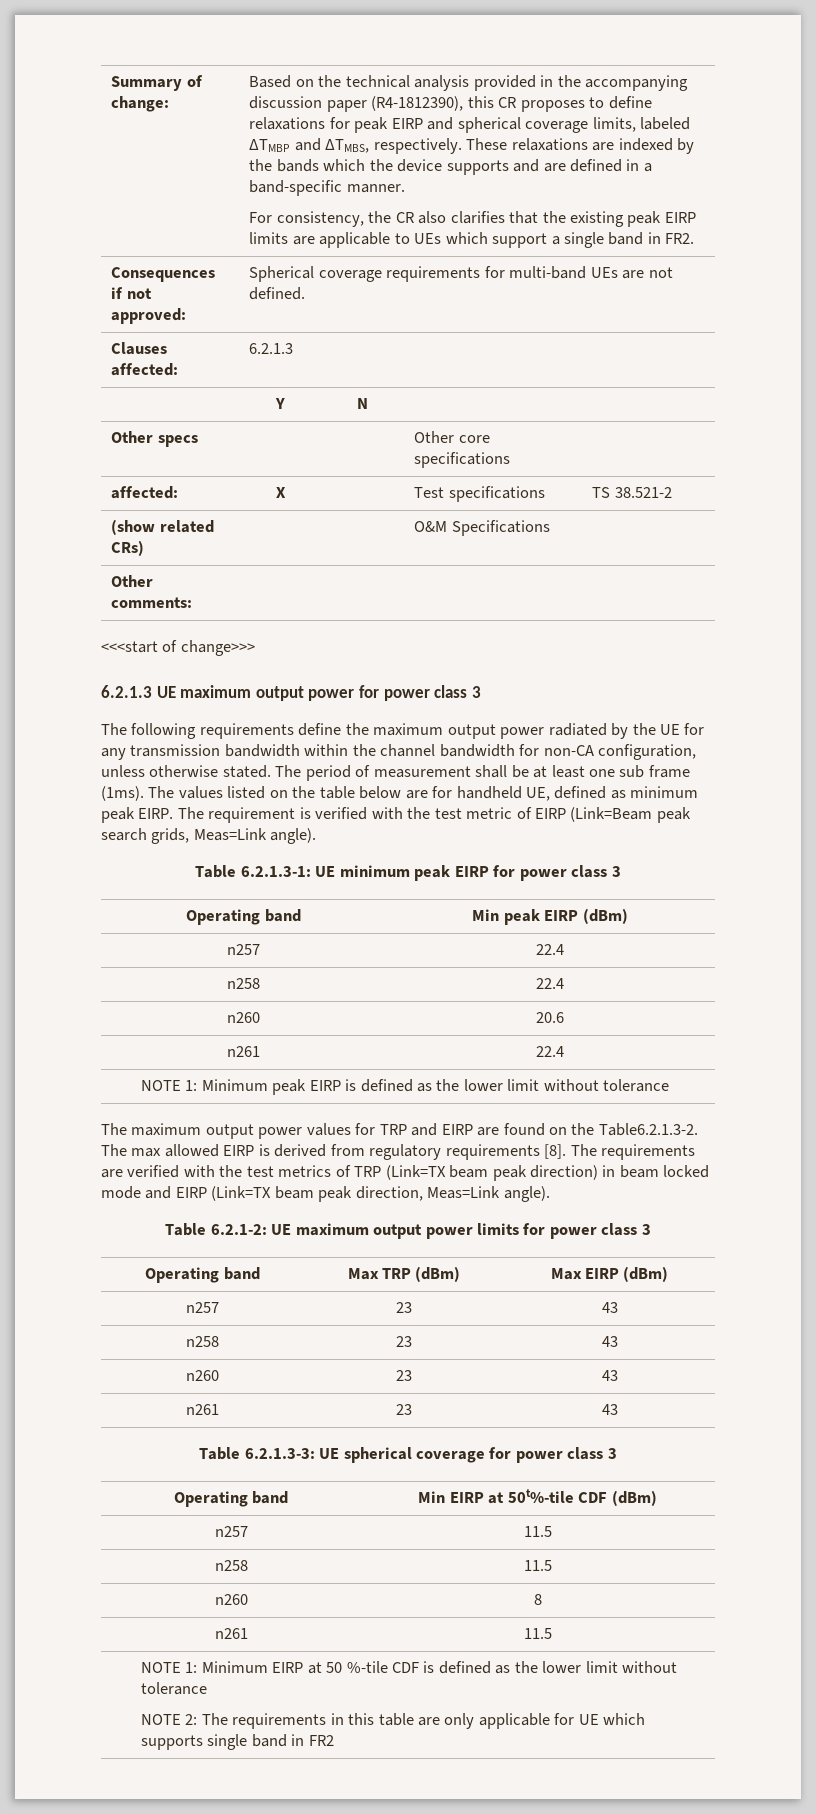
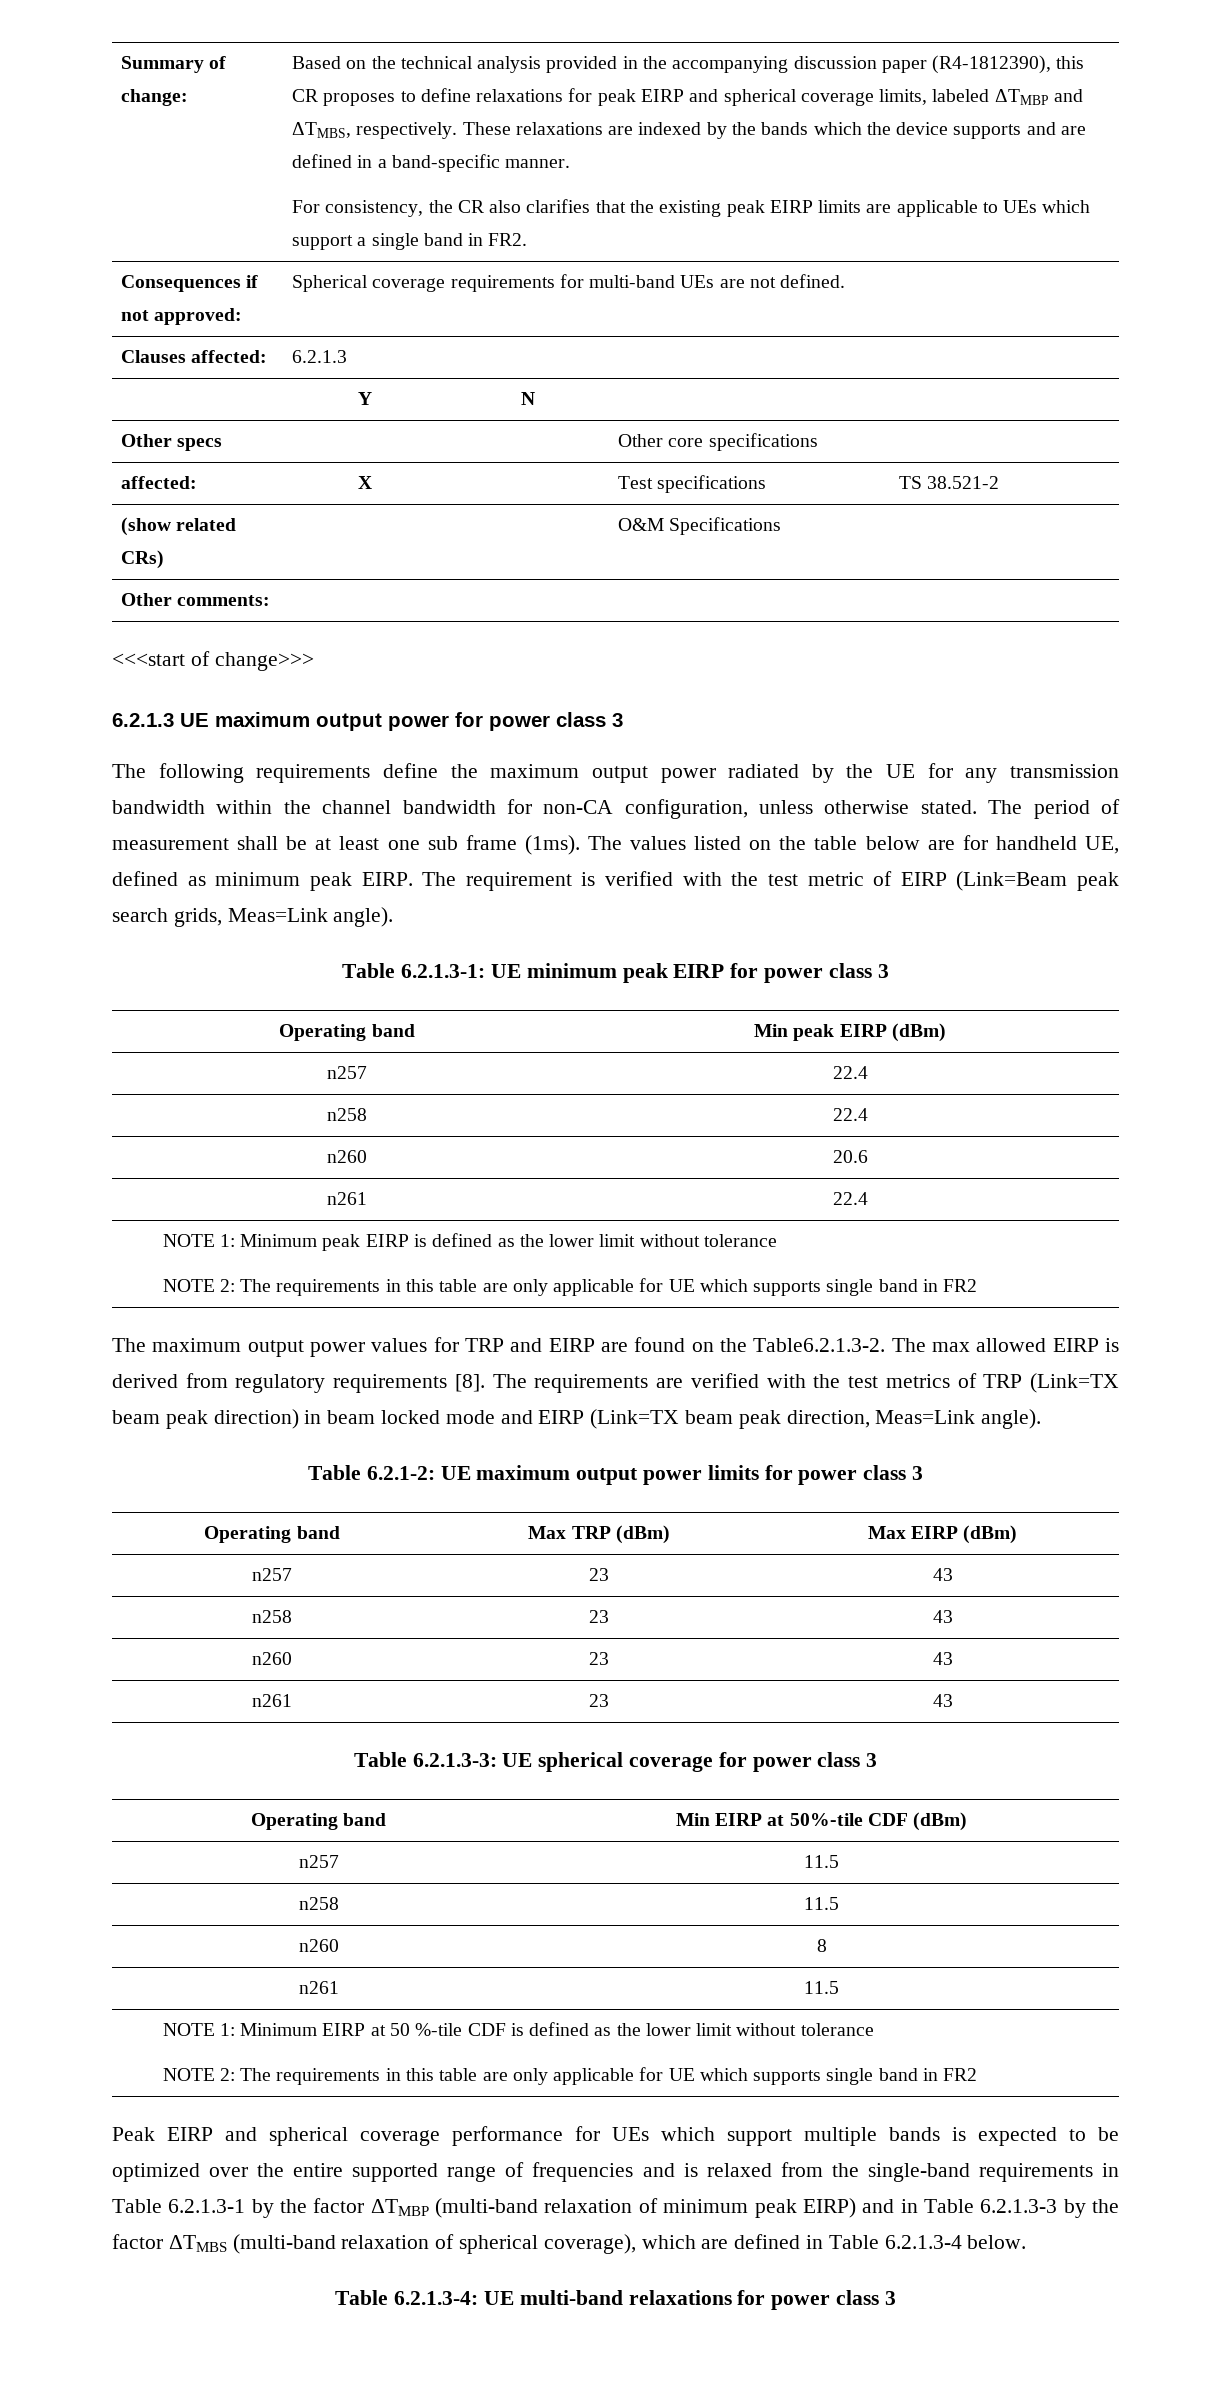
(670, 1085) none -> [162,1278,978,1296] // NOTE 2: The requirements in this table are only applicable for UE which supports single band in FR2
[507,1489,574,1503] 50t%-tile -> [789,1813,863,1826] 50%-tile
(334, 1740) none -> [112,2126,1119,2146] [112,2162,1120,2182] [112,2198,1120,2218] [112,2234,1027,2254] [335,2290,896,2310] // Peak EIRP and spherical coverage performance for UEs which support multiple bands is expected to be optimized over the entire supported range of frequencies and is relaxed from the single-band requirements in Table 6.2.1.3-1 by the factor ΔTMBP (multi-band relaxation of minimum peak EIRP) and in Table 6.2.1.3-3 by the factor ΔTMBS (multi-band relaxation of spherical coverage), which are defined in Table 6.2.1.3-4 below. // Table 6.2.1.3-4: UE multi-band relaxations for power class 3

